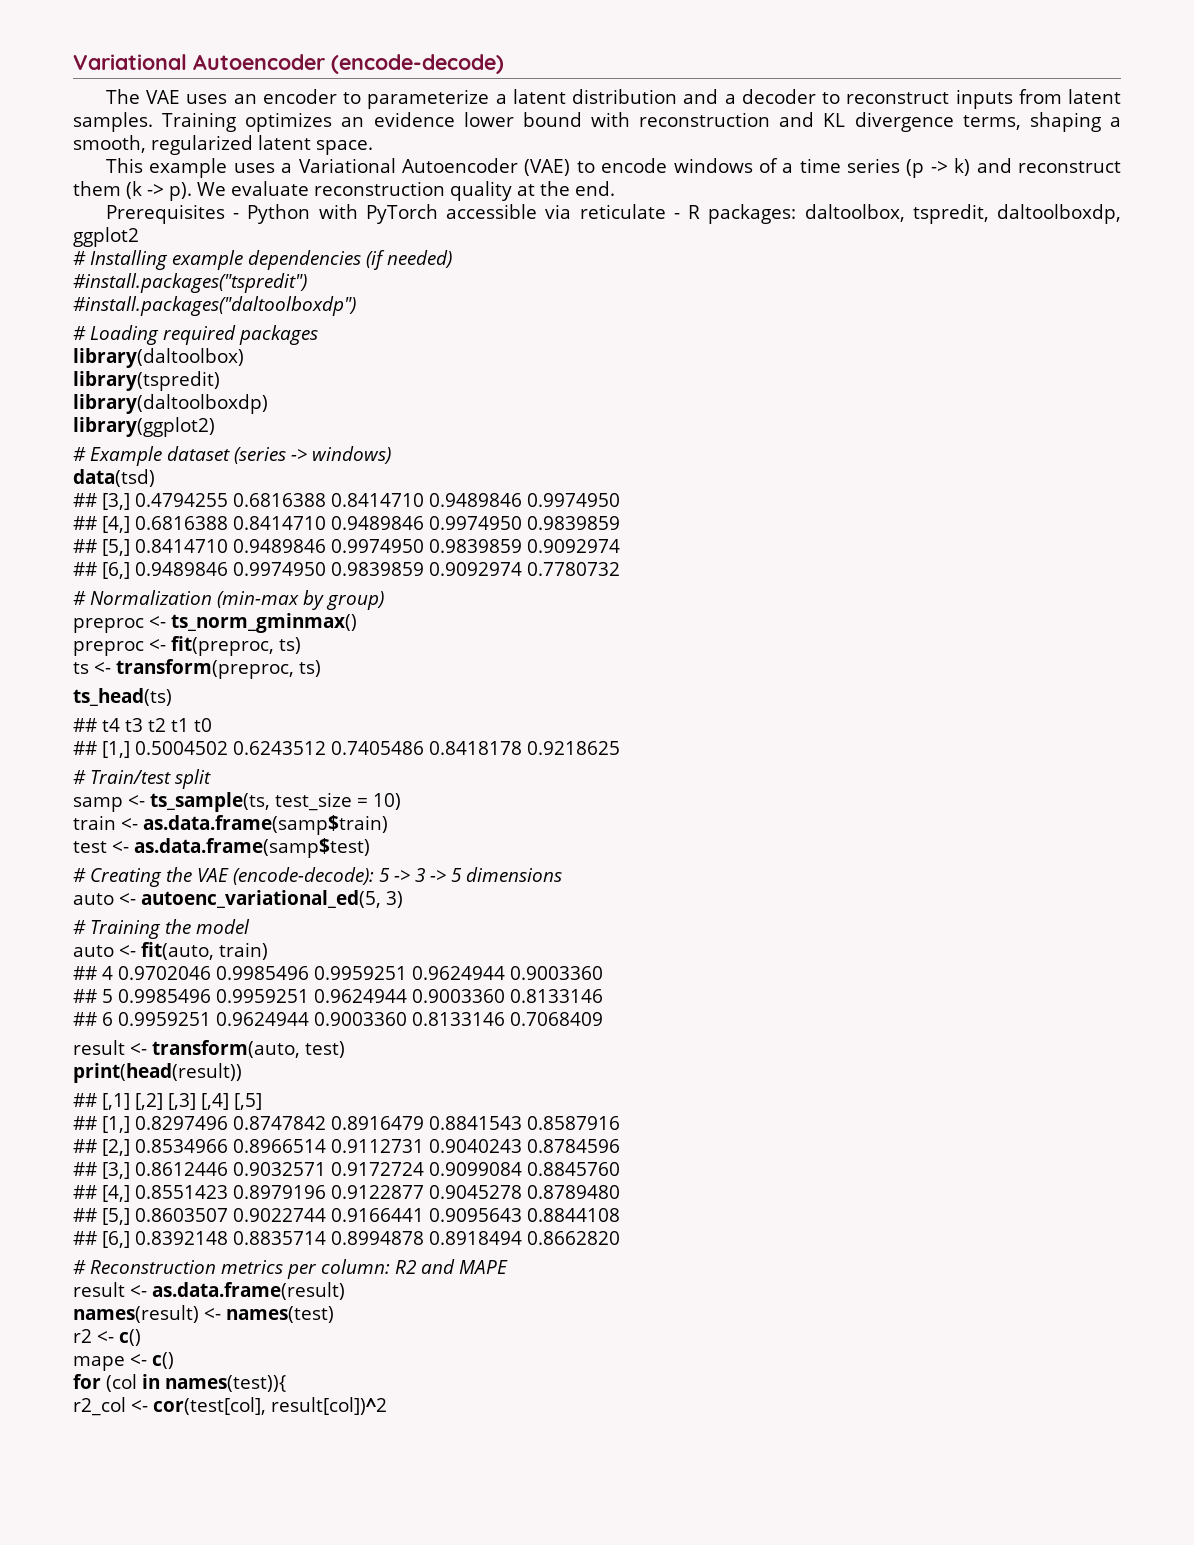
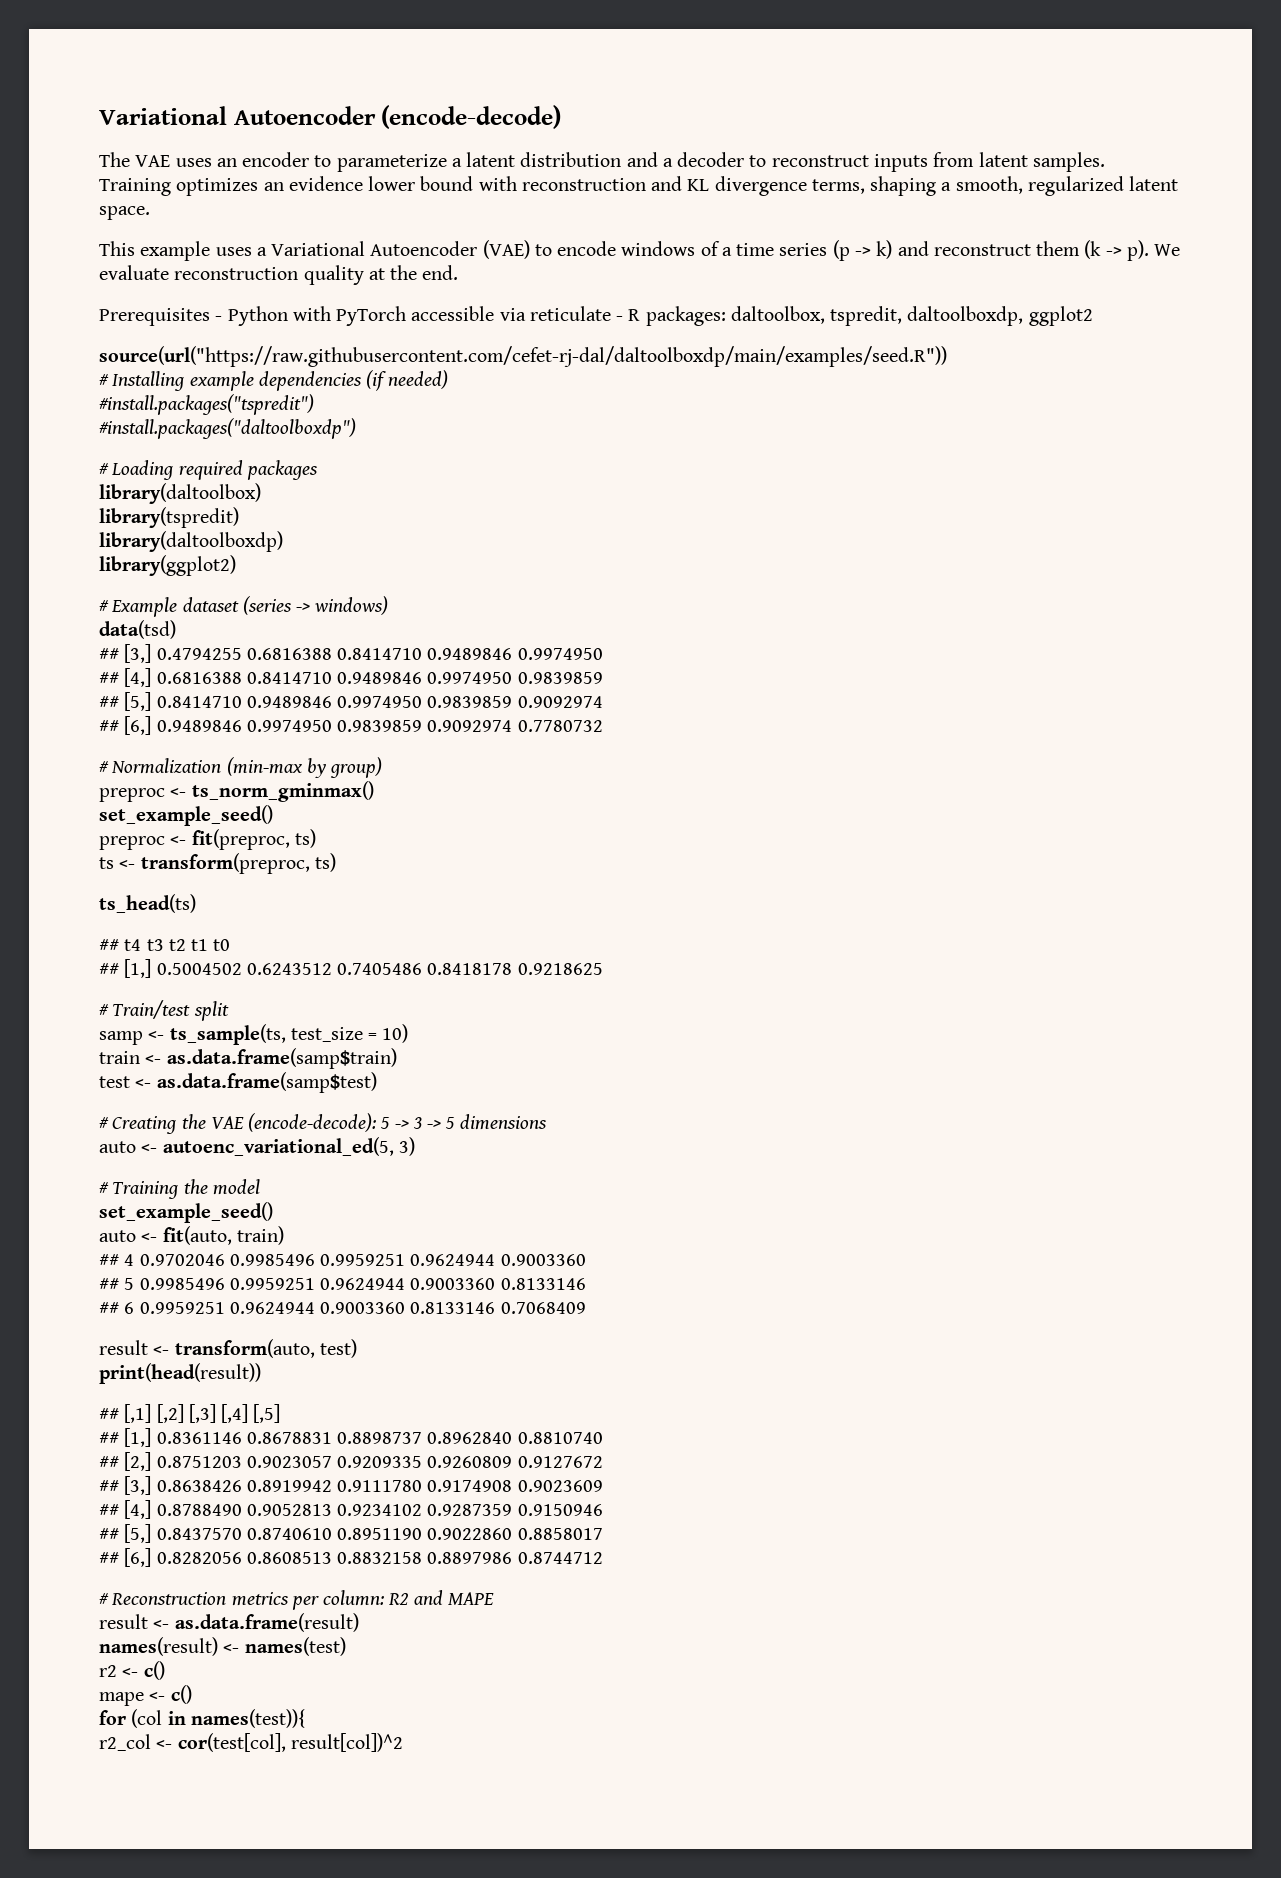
(139, 237) none -> [99,346,947,367] // source(url("https://raw.githubusercontent.com/cefet-rj-dal/daltoolboxdp/main/examples/seed.R"))
(357, 623) none -> [99,805,273,826] // set_example_seed()
(250, 926) none -> [99,1202,273,1223] // set_example_seed()
[135,1116,620,1130] [73,1139,620,1156] [73,1162,620,1179] [73,1185,620,1202] [73,1208,620,1225] [73,1231,620,1248] 0.8297496 0.8747842 0.8916479 0.8841543 0.8587916 // ## [2,] 0.8534966 0.8966514 0.9112731 0.9040243 0.8784596 // ## [3,] 0.8612446 0.9032571 0.9172724 0.9099084 0.8845760 // ## [4,] 0.8551423 0.8979196 0.9122877 0.9045278 0.8789480 // ## [5,] 0.8603507 0.9022744 0.9166441 0.9095643 0.8844108 // ## [6,] 0.8392148 0.8835714 0.8994878 0.8918494 0.8662820 -> [156,1432,603,1444] [99,1452,603,1471] [99,1476,603,1495] [99,1500,603,1519] [99,1524,603,1543] [99,1548,603,1567] 0.8361146 0.8678831 0.8898737 0.8962840 0.8810740 // ## [2,] 0.8751203 0.9023057 0.9209335 0.9260809 0.9127672 // ## [3,] 0.8638426 0.8919942 0.9111780 0.9174908 0.9023609 // ## [4,] 0.8788490 0.9052813 0.9234102 0.9287359 0.9150946 // ## [5,] 0.8437570 0.8740610 0.8951190 0.9022860 0.8858017 // ## [6,] 0.8282056 0.8608513 0.8832158 0.8897986 0.8744712

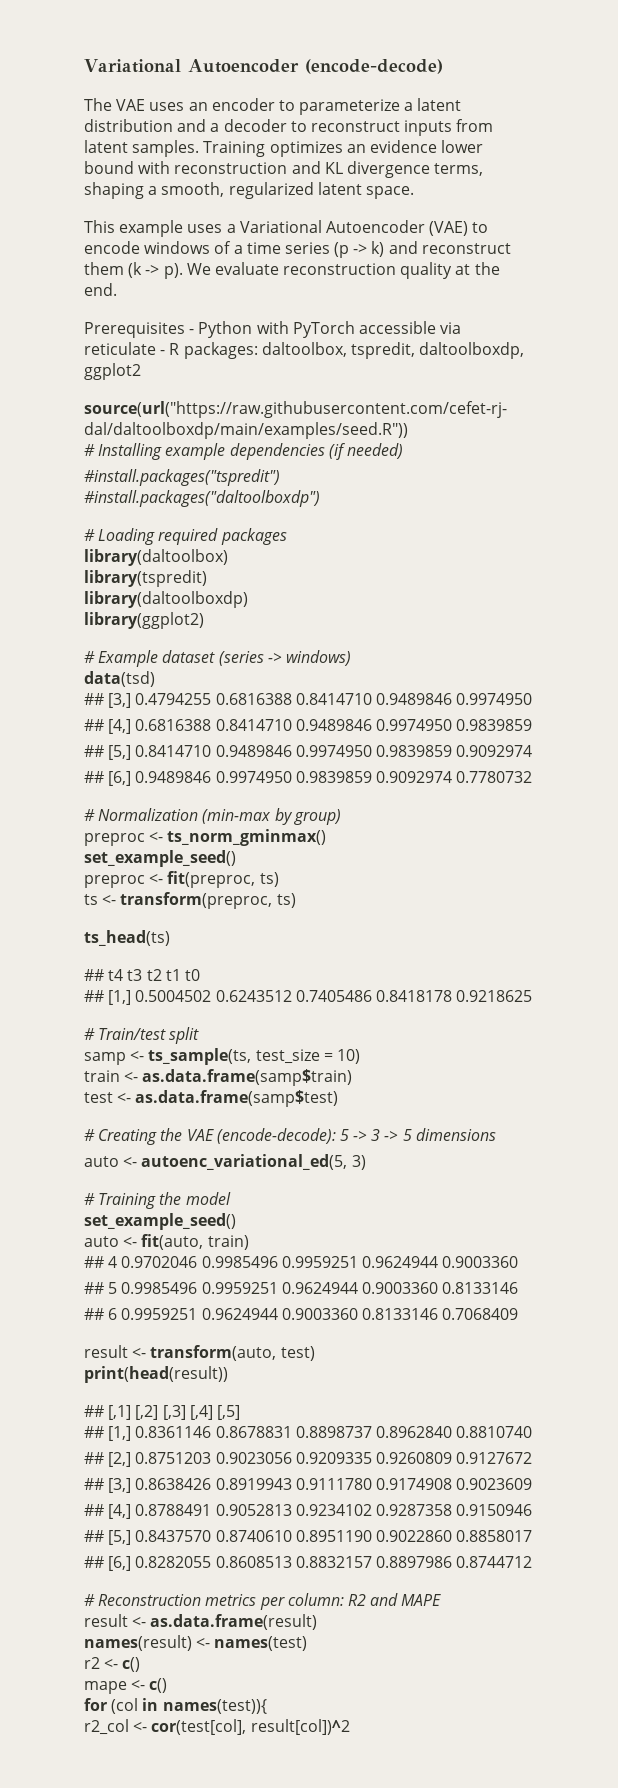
[246,1456,332,1468] 0.9023057 -> [215,1452,292,1464] 0.9023056
[246,1480,332,1492] 0.8919942 -> [215,1478,292,1490] 0.8919943
[156,1504,242,1516] 0.8788490 -> [135,1504,212,1516] 0.8788491
[427,1504,513,1516] 0.9287359 -> [375,1504,452,1516] 0.9287358
[156,1552,423,1564] 0.8282056 0.8608513 0.8832158 -> [135,1556,372,1568] 0.8282055 0.8608513 0.8832157

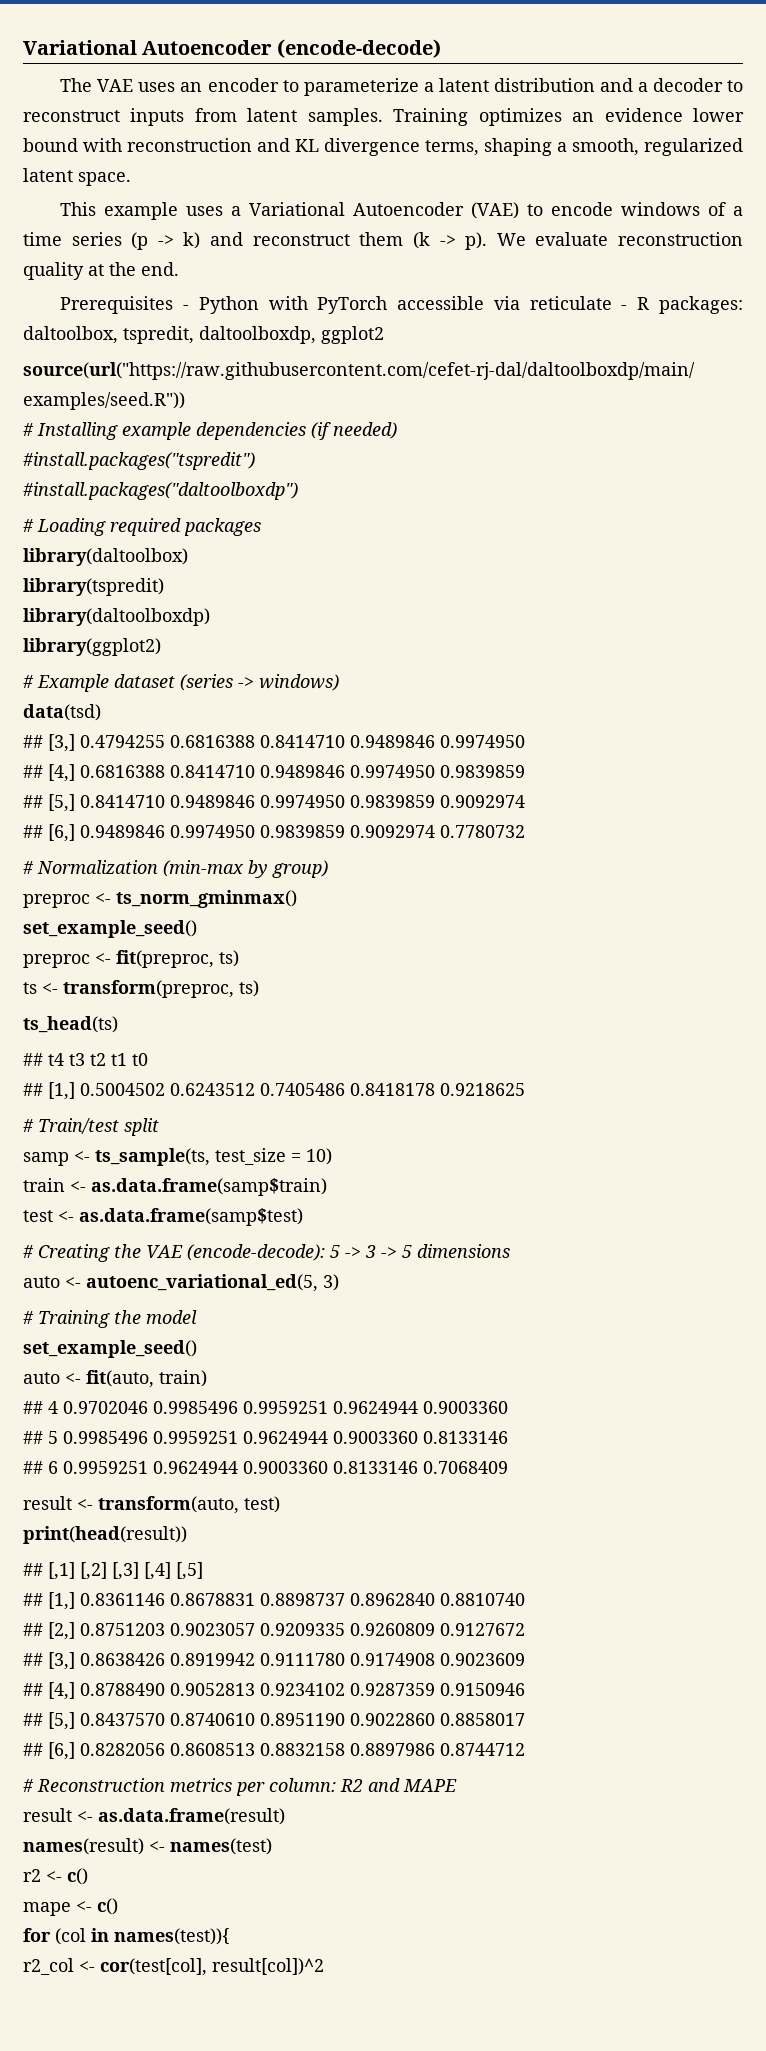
[215,1452,292,1464] 0.9023056 -> [170,1623,255,1636] 0.9023057
[215,1478,292,1490] 0.8919943 -> [170,1653,255,1666] 0.8919942
[135,1504,212,1516] 0.8788491 -> [80,1683,165,1696] 0.8788490
[375,1504,452,1516] 0.9287358 -> [350,1683,435,1696] 0.9287359
[135,1556,372,1568] 0.8282055 0.8608513 0.8832157 -> [80,1743,345,1756] 0.8282056 0.8608513 0.8832158

